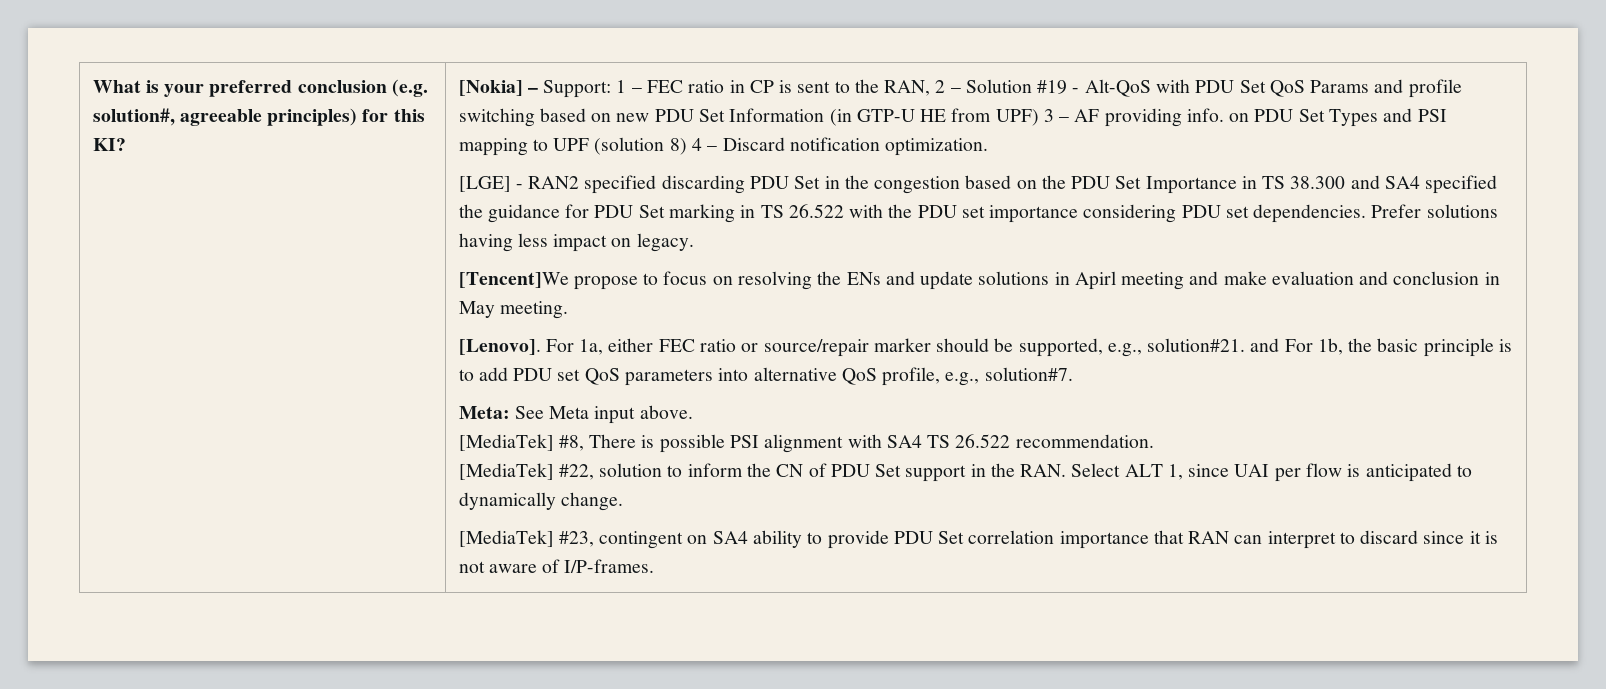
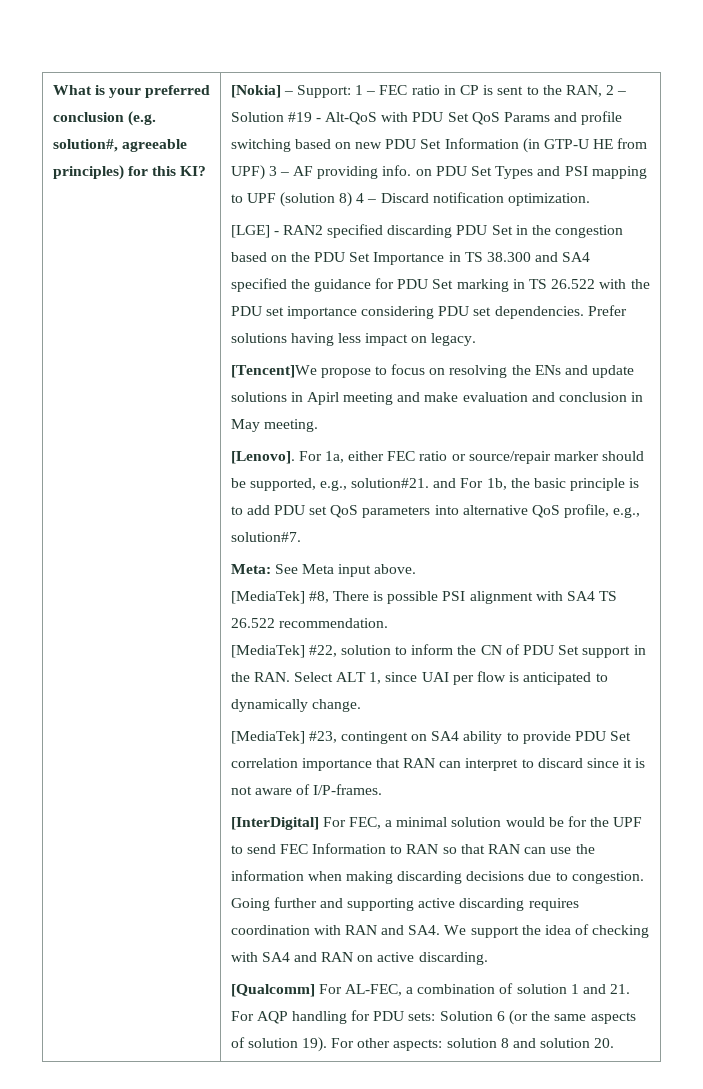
(655, 566) none -> [230,816,643,830] [230,843,595,854] [230,870,644,884] [230,897,579,911] [230,924,650,938] [230,952,488,965] [230,983,631,997] [230,1010,636,1025] [230,1037,615,1052] // [InterDigital] For FEC, a minimal solution would be for the UPF to send FEC Information to RAN so that RAN can use the information when making discarding decisions due to congestion. Going further and supporting active discarding requires coordination with RAN and SA4. We support the idea of checking with SA4 and RAN on active discarding. // [Qualcomm] For AL-FEC, a combination of solution 1 and 21. For AQP handling for PDU sets: Solution 6 (or the same aspects of solution 19). For other aspects: solution 8 and solution 20.

